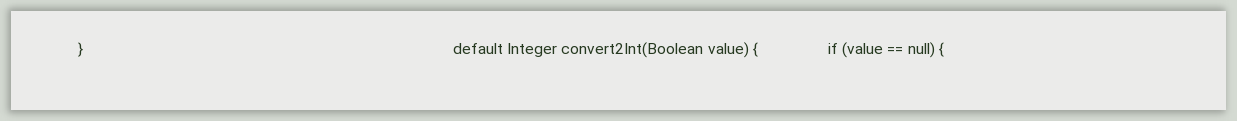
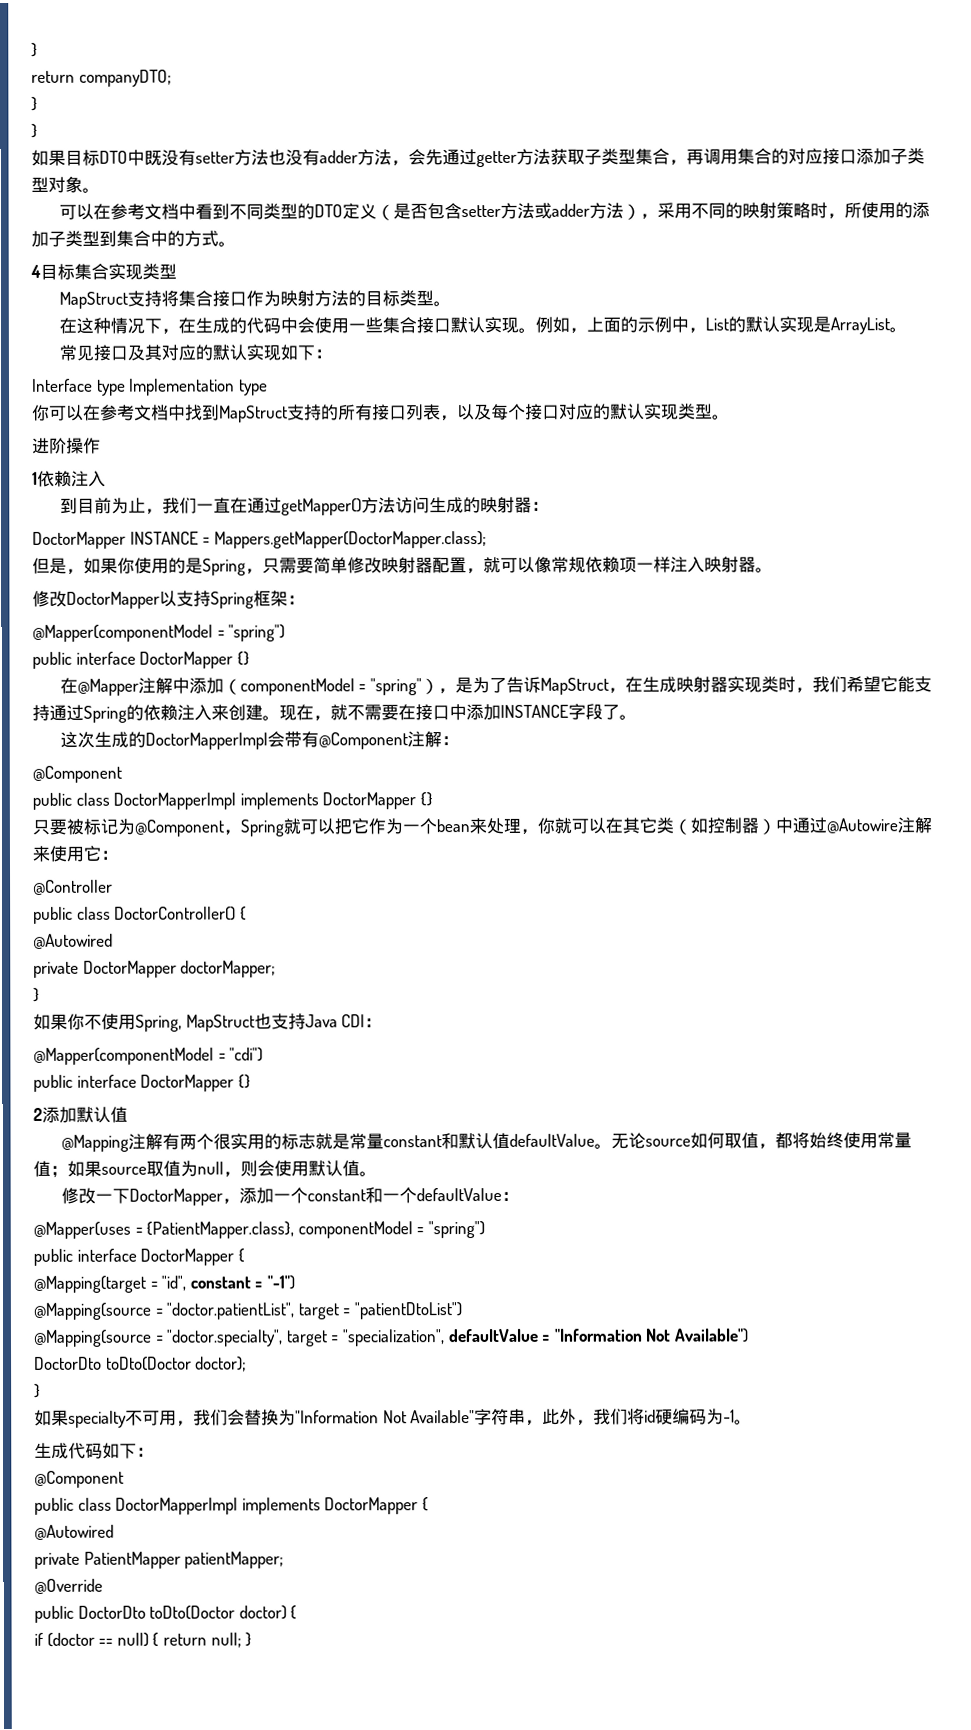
[78,42,83,57] [453,42,749,58] } // default Integer convert2Int(Boolean value) -> [31,42,38,57] [31,69,172,87] [31,96,38,111] [31,123,38,138] [31,148,925,168] [31,175,100,193] [58,202,930,221] [31,230,236,247] [30,263,177,280] [58,290,451,309] [58,316,907,335] [58,344,332,361] [31,378,268,396] [32,403,730,423] [32,437,101,454] [32,470,106,487] [59,496,549,516] [32,530,487,549] [32,556,773,576] [32,590,305,609] [32,624,286,642] [32,651,250,669] [59,676,933,696] [32,703,637,723] [59,731,459,750] [32,765,122,783] [32,792,433,810] [32,817,932,837] [32,845,118,862] [33,879,113,895] [33,906,247,924] [33,933,113,949] [33,960,277,978] [33,987,40,1002] [33,1013,383,1032] [33,1047,264,1065] [33,1074,251,1092] [33,1106,128,1123] [60,1132,912,1152] [33,1160,377,1178] [60,1187,519,1206] [33,1221,485,1239] [33,1248,245,1266] [33,1275,295,1293] [33,1302,462,1320] [33,1328,749,1347] [34,1356,248,1372] [34,1383,41,1398] [34,1408,753,1428] [34,1442,154,1459] [34,1470,124,1488] [34,1497,429,1515] [34,1524,114,1540] [34,1551,285,1569] [34,1578,103,1594] [34,1605,287,1623] } // return companyDTO; // } // } // 如果目标DTO中既没有setter方法也没有adder方法，会先通过getter方法获取子类型集合，再调用集合的对应接口添加子类型对象。 // 可以在参考文档中看到不同类型的DTO定义（是否包含setter方法或adder方法），采用不同的映射策略时，所使用的添加子类型到集合中的方式。 // 4目标集合实现类型 // MapStruct支持将集合接口作为映射方法的目标类型。 // 在这种情况下，在生成的代码中会使用一些集合接口默认实现。例如，上面的示例中，List的默认实现是ArrayList。 // 常见接口及其对应的默认实现如下： // Interface type Implementation type // 你可以在参考文档中找到MapStruct支持的所有接口列表，以及每个接口对应的默认实现类型。 // 进阶操作 // 1依赖注入 // 到目前为止，我们一直在通过getMapper()方法访问生成的映射器： // DoctorMapper INSTANCE = Mappers.getMapper(DoctorMapper.class); // 但是，如果你使用的是Spring，只需要简单修改映射器配置，就可以像常规依赖项一样注入映射器。 // 修改DoctorMapper以支持Spring框架： // @Mapper(componentModel = "spring") // public interface DoctorMapper {} // 在@Mapper注解中添加（componentModel = "spring"），是为了告诉MapStruct，在生成映射器实现类时，我们希望它能支持通过Spring的依赖注入来创建。现在，就不需要在接口中添加INSTANCE字段了。 // 这次生成的DoctorMapperImpl会带有@Component注解： // @Component // public class DoctorMapperImpl implements DoctorMapper {} // 只要被标记为@Component，Spring就可以把它作为一个bean来处理，你就可以在其它类（如控制器）中通过@Autowire注解来使用它： // @Controller // public class DoctorController() { // @Autowired // private DoctorMapper doctorMapper; // } // 如果你不使用Spring, MapStruct也支持Java CDI： // @Mapper(componentModel = "cdi") // public interface DoctorMapper {} // 2添加默认值 // @Mapping注解有两个很实用的标志就是常量constant和默认值defaultValue。无论source如何取值，都将始终使用常量值；如果source取值为null，则会使用默认值。 // 修改一下DoctorMapper，添加一个constant和一个defaultValue： // @Mapper(uses = {PatientMapper.class}, componentModel = "spring") // public interface DoctorMapper { // @Mapping(target = "id", constant = "-1") // @Mapping(source = "doctor.patientList", target = "patientDtoList") // @Mapping(source = "doctor.specialty", target = "specialization", defaultValue = "Information Not Available") // DoctorDto toDto(Doctor doctor); // } // 如果specialty不可用，我们会替换为"Information Not Available"字符串，此外，我们将id硬编码为-1。 // 生成代码如下： // @Component // public class DoctorMapperImpl implements DoctorMapper { // @Autowired // private PatientMapper patientMapper; // @Override // public DoctorDto toDto(Doctor doctor)
[842,42,884,58] (value -> [46,1632,95,1647] (doctor
(944, 49) none -> [162,1632,253,1648] return null; }

